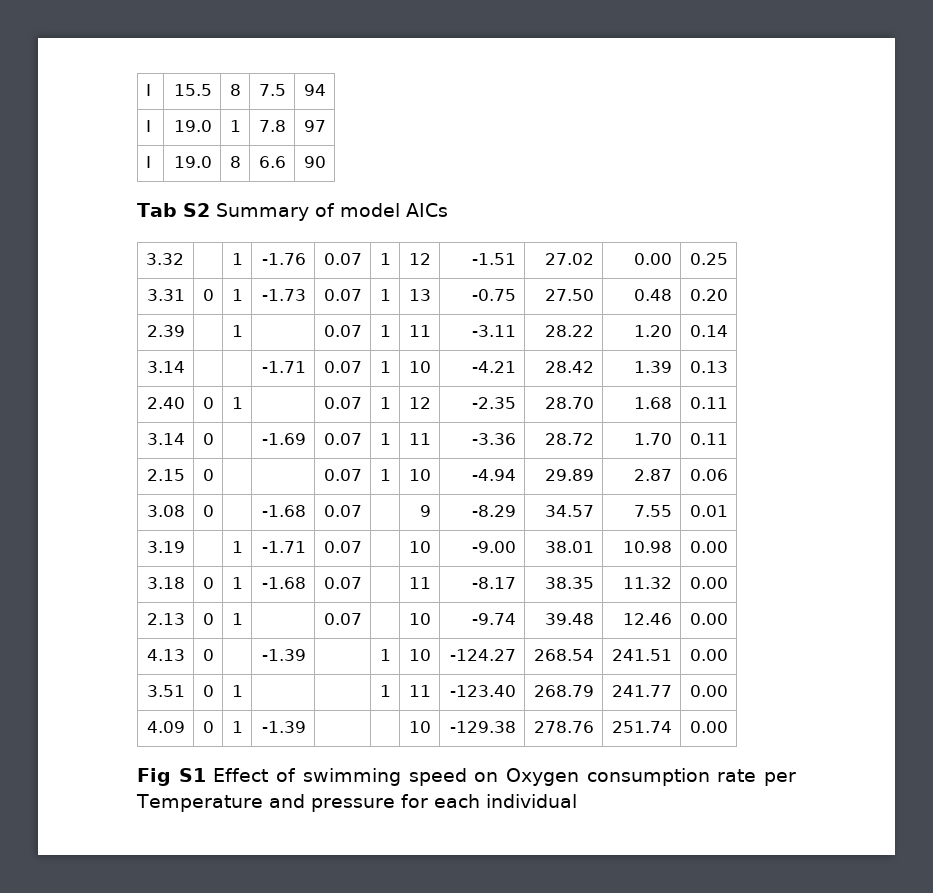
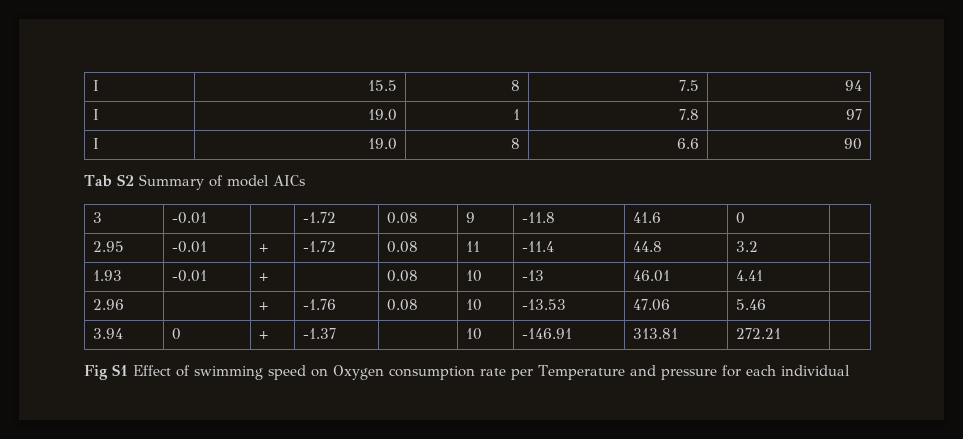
[145,253,184,265] [232,253,244,265] [262,253,307,265] [324,253,363,265] [380,253,392,265] [409,253,432,265] [472,253,517,265] [545,253,595,265] [634,253,673,265] [690,253,729,265] [147,289,186,301] [203,289,215,301] [232,289,244,301] [262,289,307,301] [324,289,363,301] [380,289,392,301] [409,289,432,301] [472,289,517,301] [545,289,595,301] [634,289,673,301] [690,289,729,301] [147,325,186,337] [232,325,244,337] [324,325,363,337] [380,325,392,337] [409,325,432,337] [472,325,517,337] [545,325,595,337] [634,325,673,337] [690,325,729,337] [147,361,186,373] [262,361,307,373] [324,361,363,373] [380,361,392,373] [409,361,432,373] [472,361,517,373] [545,361,595,373] [634,361,673,373] [690,361,729,373] [147,397,186,409] [203,397,215,409] [232,397,244,409] [324,397,363,409] [380,397,392,409] [409,397,432,409] [472,397,517,409] [545,397,595,409] [634,397,673,409] [690,397,729,409] [147,433,186,445] [203,433,215,445] [262,433,307,445] [324,433,363,445] [380,433,392,445] [409,433,432,445] [472,433,517,445] [545,433,595,445] [634,433,673,445] [690,433,729,445] [147,469,186,481] [203,469,215,481] [324,469,363,481] [380,469,392,481] [409,469,432,481] [472,469,517,481] [545,469,595,481] [634,469,673,481] [690,469,729,481] [147,505,186,517] [203,505,215,517] [262,505,307,517] [324,505,363,517] [420,505,432,517] [472,505,517,517] [545,505,595,517] [634,505,673,517] [690,505,729,517] [147,541,186,553] [232,541,244,553] [262,541,307,553] [324,541,363,553] [409,541,432,553] [472,541,517,553] [545,541,595,553] [623,541,673,553] [690,541,729,553] [147,577,186,589] [203,577,215,589] [232,577,244,589] [262,577,307,589] [324,577,363,589] [409,577,432,589] [472,577,517,589] [545,577,595,589] [623,577,673,589] [690,577,729,589] [147,613,186,625] [203,613,215,625] [232,613,244,625] [324,613,363,625] [409,613,432,625] [472,613,517,625] [545,613,595,625] [623,613,673,625] [690,613,729,625] [147,649,186,661] [203,649,215,661] [262,649,307,661] [380,649,392,661] [409,649,432,661] [450,649,517,661] [534,649,595,661] [612,649,673,661] [690,649,729,661] [147,685,186,697] [203,685,215,697] [232,685,244,697] [380,685,392,697] [409,685,432,697] [450,685,517,697] [534,685,595,697] [612,685,673,697] [690,685,729,697] [147,721,186,733] [203,721,215,733] [232,721,244,733] [262,721,307,733] [409,721,432,733] [450,721,517,733] [534,721,595,733] [612,721,673,733] [690,721,729,733] 3.32 | | 1 | -1.76 | 0.07 | 1 | 12 | -1.51 | 27.02 | 0.00 | 0.25 // 3.31 | 0 | 1 | -1.73 | 0.07 | 1 | 13 | -0.75 | 27.50 | 0.48 | 0.20 // 2.39 | | 1 | | 0.07 | 1 | 11 | -3.11 | 28.22 | 1.20 | 0.14 // 3.14 | | | -1.71 | 0.07 | 1 | 10 | -4.21 | 28.42 | 1.39 | 0.13 // 2.40 | 0 | 1 | | 0.07 | 1 | 12 | -2.35 | 28.70 | 1.68 | 0.11 // 3.14 | 0 | | -1.69 | 0.07 | 1 | 11 | -3.36 | 28.72 | 1.70 | 0.11 // 2.15 | 0 | | | 0.07 | 1 | 10 | -4.94 | 29.89 | 2.87 | 0.06 // 3.08 | 0 | | -1.68 | 0.07 | | 9 | -8.29 | 34.57 | 7.55 | 0.01 // 3.19 | | 1 | -1.71 | 0.07 | | 10 | -9.00 | 38.01 | 10.98 | 0.00 // 3.18 | 0 | 1 | -1.68 | 0.07 | | 11 | -8.17 | 38.35 | 11.32 | 0.00 // 2.13 | 0 | 1 | | 0.07 | | 10 | -9.74 | 39.48 | 12.46 | 0.00 // 4.13 | 0 | | -1.39 | | 1 | 10 | -124.27 | 268.54 | 241.51 | 0.00 // 3.51 | 0 | 1 | | | 1 | 11 | -123.40 | 268.79 | 241.77 | 0.00 // 4.09 | 0 | 1 | -1.39 | | | 10 | -129.38 | 278.76 | 251.74 | 0.00 -> [92,212,102,223] [171,212,207,224] [302,212,336,223] [386,212,418,224] [465,212,475,223] [521,212,555,223] [632,212,661,223] [735,212,745,224] [92,241,124,252] [171,241,207,253] [258,244,268,252] [302,241,336,252] [386,241,418,253] [465,241,480,252] [521,241,554,252] [632,241,662,252] [735,241,758,252] [92,270,122,281] [171,270,207,282] [258,273,268,281] [386,270,418,282] [465,270,482,282] [521,270,544,281] [632,270,670,282] [735,270,763,281] [92,299,124,310] [258,302,268,310] [302,299,336,310] [386,299,418,311] [465,299,482,311] [521,299,566,310] [632,299,670,311] [735,299,766,310] [92,328,123,339] [171,328,181,340] [258,331,268,339] [302,328,336,339] [465,328,482,340] [521,328,572,339] [632,328,678,339] [735,328,781,339] 3 | -0.01 | | -1.72 | 0.08 | 9 | -11.8 | 41.6 | 0 | // 2.95 | -0.01 | + | -1.72 | 0.08 | 11 | -11.4 | 44.8 | 3.2 | // 1.93 | -0.01 | + | | 0.08 | 10 | -13 | 46.01 | 4.41 | // 2.96 | | + | -1.76 | 0.08 | 10 | -13.53 | 47.06 | 5.46 | // 3.94 | 0 | + | -1.37 | | 10 | -146.91 | 313.81 | 272.21 |

